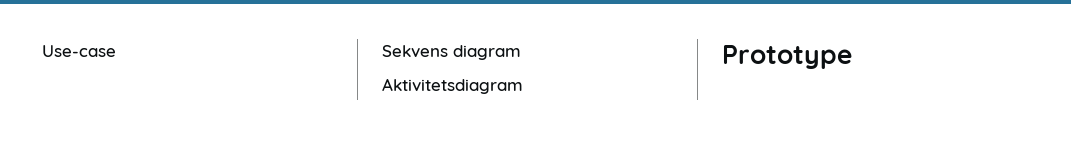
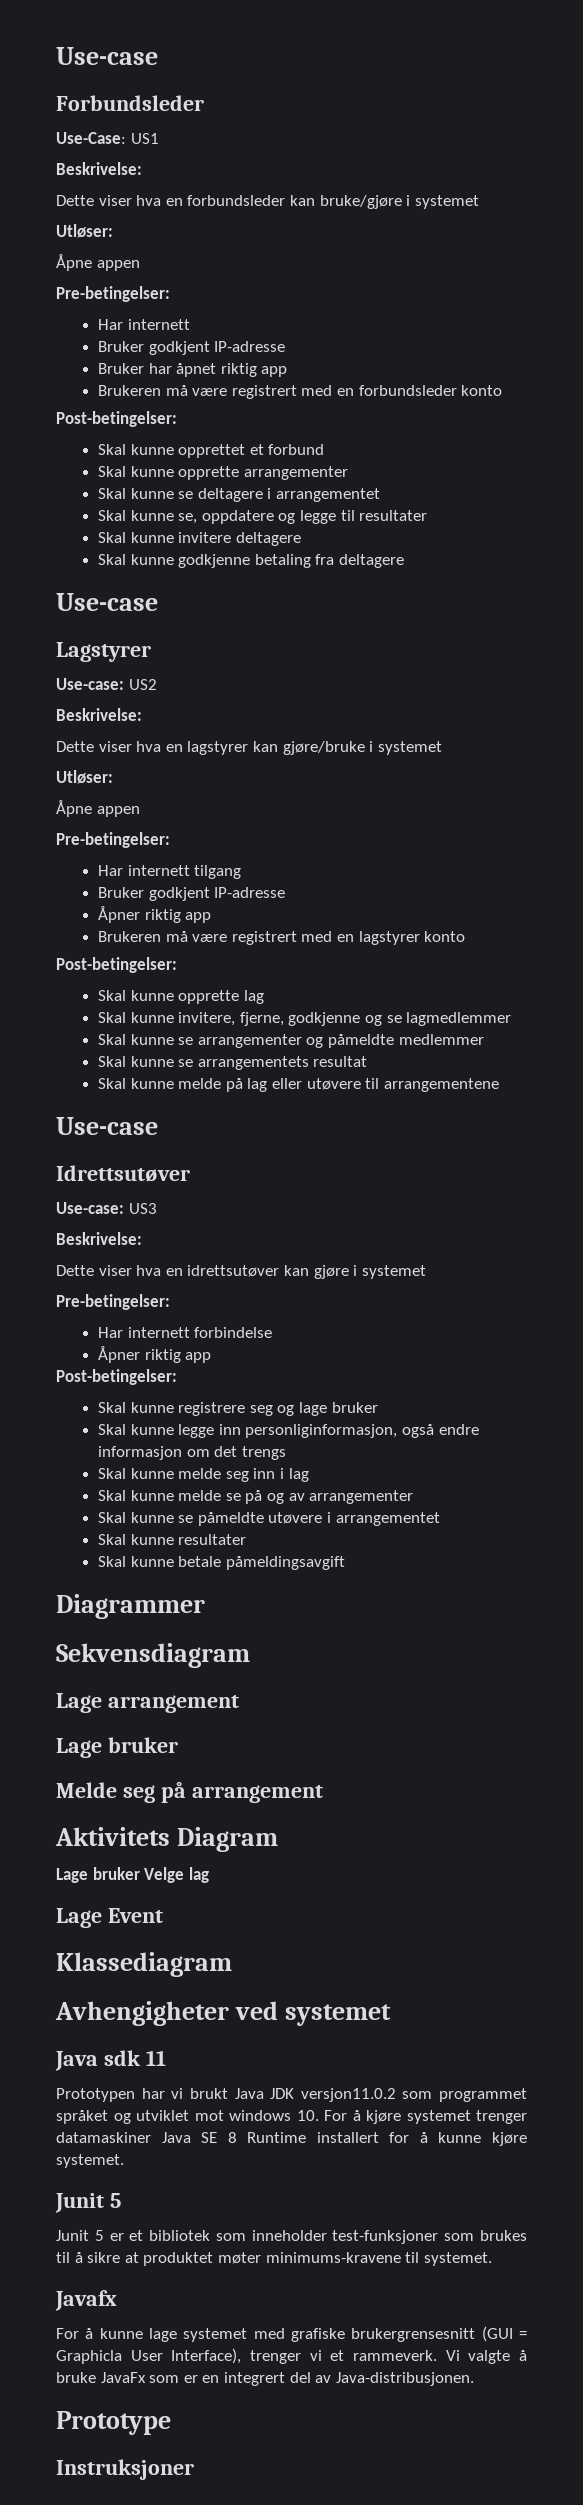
[42,45,116,57] [382,45,521,60] [382,78,523,94] Use-case // Sekvens diagram // Aktivitetsdiagram -> [56,47,158,65] [56,95,204,111] [56,132,159,144] [56,162,142,175] [56,195,479,209] [56,224,113,238] [56,254,140,271] [56,286,170,302] [98,319,190,330] [98,341,286,355] [98,363,288,377] [98,385,503,399] [56,411,177,427] [98,444,325,458] [98,466,348,480] [98,488,381,502] [98,510,428,524] [98,532,301,546] [98,554,405,568] [56,593,158,611] [56,642,151,662] [56,678,157,690] [56,708,142,721] [56,741,442,755] [56,770,113,784] [56,800,140,817] [56,832,170,848] [98,865,242,879] [98,887,286,901] [98,906,212,923] [98,931,466,945] [56,957,177,973] [98,990,264,1004] [98,1012,512,1026] [98,1034,484,1048] [98,1056,368,1070] [98,1078,499,1092] [56,1117,158,1135] [56,1165,190,1182] [56,1202,157,1214] [56,1232,142,1245] [56,1265,426,1279] [56,1294,170,1310] [98,1327,273,1338] [98,1346,212,1363] [56,1369,177,1385] [98,1402,378,1416] [98,1424,479,1438] [98,1446,286,1460] [98,1468,309,1482] [98,1490,414,1504] [98,1512,440,1526] [98,1534,247,1545] [98,1556,345,1570] [56,1594,205,1619] [56,1643,250,1668] [56,1693,239,1713] [56,1737,178,1758] [56,1781,323,1803] [55,1827,278,1852] [56,1867,209,1883] [56,1908,163,1928] [56,1952,232,1977] [55,2001,391,2026] [55,2050,166,2071] [56,2088,527,2102] [56,2110,527,2124] [56,2132,527,2146] [56,2154,124,2168] [55,2193,121,2213] [56,2230,527,2244] [56,2252,492,2266] [55,2290,117,2311] [56,2326,527,2342] [56,2348,527,2364] [56,2372,474,2386] Use-case // Forbundsleder // Use-Case: US1 // Beskrivelse: // Dette viser hva en forbundsleder kan bruke/gjøre i systemet // Utløser: // Åpne appen // Pre-betingelser: // Har internett // Bruker godkjent IP-adresse // Bruker har åpnet riktig app // Brukeren må være registrert med en forbundsleder konto // Post-betingelser: // Skal kunne opprettet et forbund // Skal kunne opprette arrangementer // Skal kunne se deltagere i arrangementet // Skal kunne se, oppdatere og legge til resultater // Skal kunne invitere deltagere // Skal kunne godkjenne betaling fra deltagere // Use-case // Lagstyrer // Use-case: US2 // Beskrivelse: // Dette viser hva en lagstyrer kan gjøre/bruke i systemet // Utløser: // Åpne appen // Pre-betingelser: // Har internett tilgang // Bruker godkjent IP-adresse // Åpner riktig app // Brukeren må være registrert med en lagstyrer konto // Post-betingelser: // Skal kunne opprette lag // Skal kunne invitere, fjerne, godkjenne og se lagmedlemmer // Skal kunne se arrangementer og påmeldte medlemmer // Skal kunne se arrangementets resultat // Skal kunne melde på lag eller utøvere til arrangementene // Use-case // Idrettsutøver // Use-case: US3 // Beskrivelse: // Dette viser hva en idrettsutøver kan gjøre i systemet // Pre-betingelser: // Har internett forbindelse // Åpner riktig app // Post-betingelser: // Skal kunne registrere seg og lage bruker // Skal kunne legge inn personliginformasjon, også endre informasjon om det trengs // Skal kunne melde seg inn i lag // Skal kunne melde se på og av arrangementer // Skal kunne se påmeldte utøvere i arrangementet // Skal kunne resultater // Skal kunne betale påmeldingsavgift // Diagrammer // Sekvensdiagram // Lage arrangement // Lage bruker // Melde seg på arrangement // Aktivitets Diagram // Lage bruker Velge lag // Lage Event // Klassediagram // Avhengigheter ved systemet // Java sdk 11 // Prototypen har vi brukt Java JDK versjon11.0.2 som programmet språket og utviklet mot windows 10. For å kjøre systemet trenger datamaskiner Java SE 8 Runtime installert for å kunne kjøre systemet. // Junit 5 // Junit 5 er et bibliotek som inneholder test-funksjoner som brukes til å sikre at produktet møter minimums-kravene til systemet. // Javafx // For å kunne lage systemet med grafiske brukergrensesnitt (GUI = Graphicla User Interface), trenger vi et rammeverk. Vi valgte å bruke JavaFx som er en integrert del av Java-distribusjonen.
(852, 57) none -> [56,2459,194,2480] // Instruksjoner

